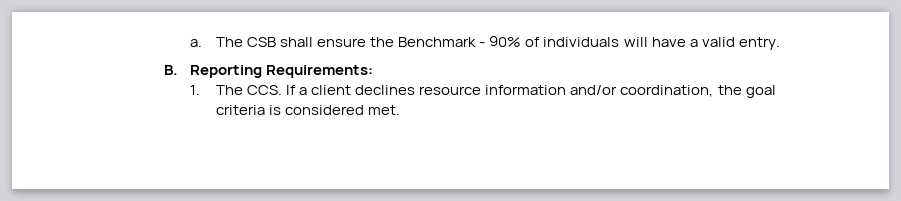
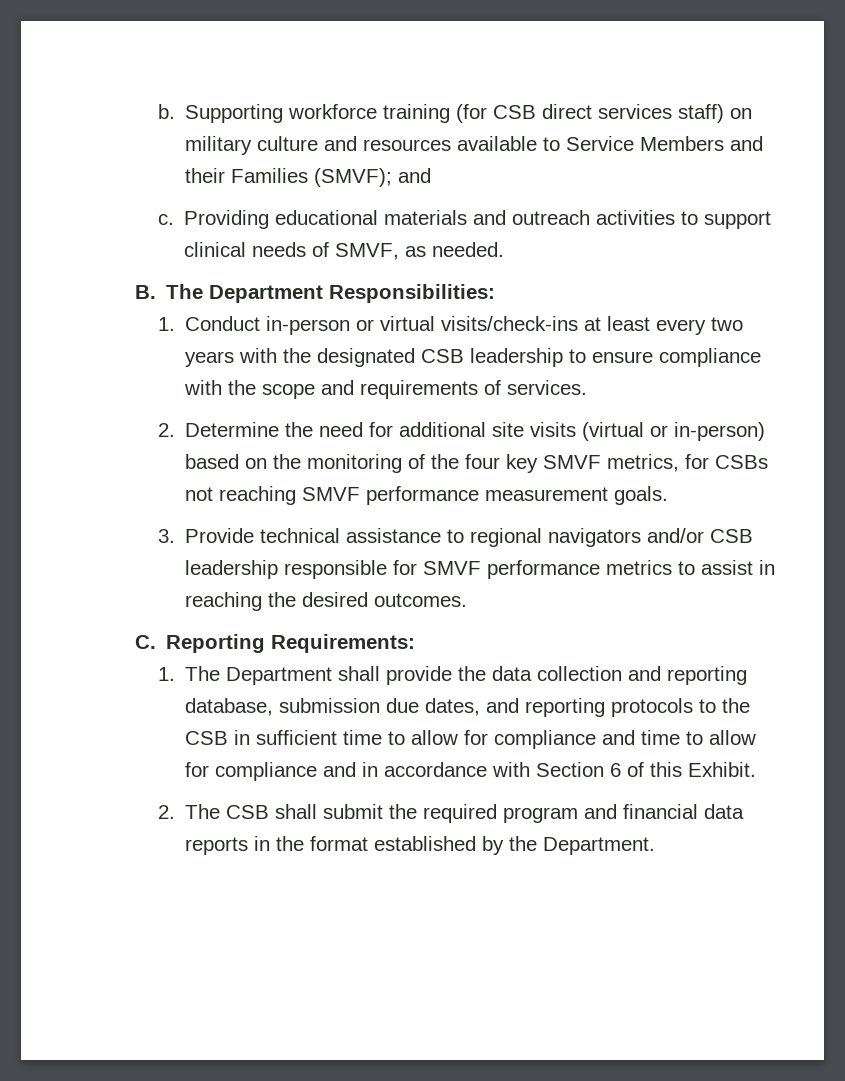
[190,36,780,50] [164,65,374,78] [190,85,776,98] [216,105,401,115] a. The CSB shall ensure the Benchmark - 90% of individuals will have a valid entry. // B. Reporting Requirements: // 1. The CCS. If a client declines resource information and/or coordination, the goal criteria is considered met. -> [158,104,753,123] [185,136,764,155] [185,168,432,187] [158,210,772,229] [184,242,505,260] [134,284,495,303] [158,316,744,335] [185,348,762,367] [184,380,588,399] [158,422,766,441] [185,454,769,473] [185,486,669,505] [158,528,754,547] [185,560,776,579] [185,592,468,611] [134,634,415,653] [158,666,748,685] [185,698,751,717] [185,730,757,749] [185,762,757,781] [158,804,745,823] [185,836,656,855] b. Supporting workforce training (for CSB direct services staff) on military culture and resources available to Service Members and their Families (SMVF); and // c. Providing educational materials and outreach activities to support clinical needs of SMVF, as needed. // B. The Department Responsibilities: // 1. Conduct in-person or virtual visits/check-ins at least every two years with the designated CSB leadership to ensure compliance with the scope and requirements of services. // 2. Determine the need for additional site visits (virtual or in-person) based on the monitoring of the four key SMVF metrics, for CSBs not reaching SMVF performance measurement goals. // 3. Provide technical assistance to regional navigators and/or CSB leadership responsible for SMVF performance metrics to assist in reaching the desired outcomes. // C. Reporting Requirements: // 1. The Department shall provide the data collection and reporting database, submission due dates, and reporting protocols to the CSB in sufficient time to allow for compliance and time to allow for compliance and in accordance with Section 6 of this Exhibit. // 2. The CSB shall submit the required program and financial data reports in the format established by the Department.

